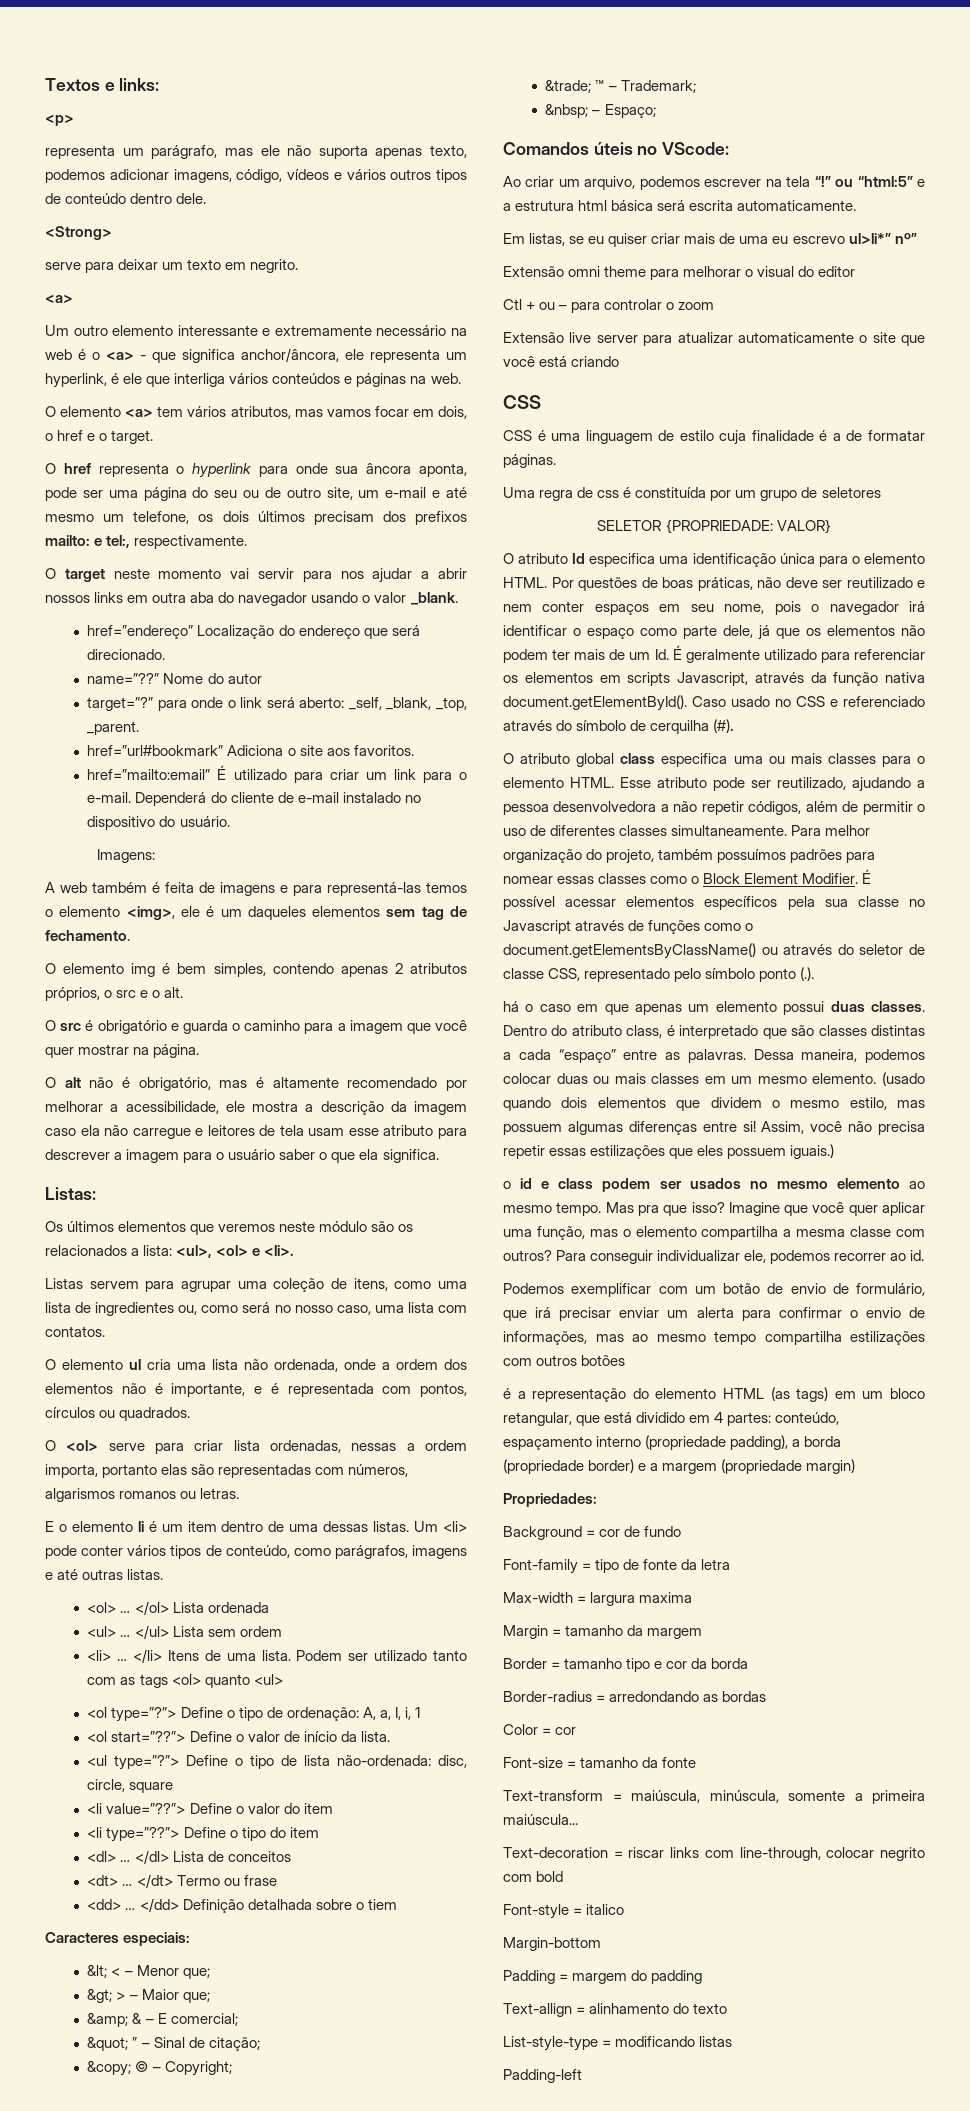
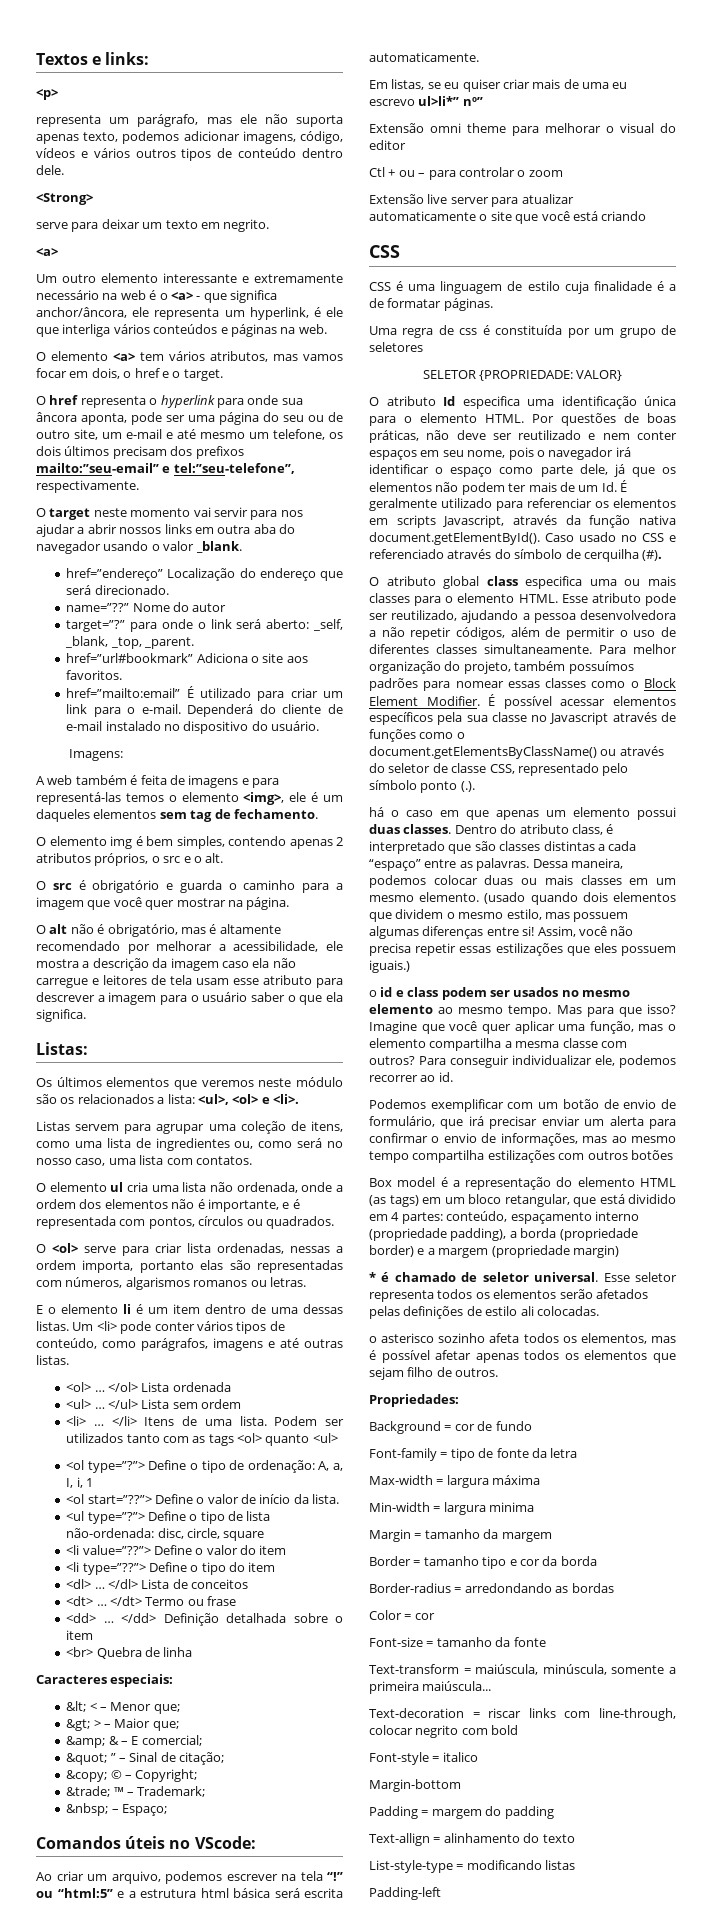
[45,535,131,548] mailto: e tel:, -> [36,463,295,474] mailto:”seu-email” e tel:”seu-telefone”,
[374,1650,428,1661] utilizado -> [66,1433,124,1443] utilizados
[367,1899,397,1910] tiem -> [66,1630,94,1640] [66,1647,193,1659] item // <br> Quebra de linha
[637,1205,659,1216] pra -> [586,1007,614,1017] para
(626, 1360) none -> [369,1177,436,1187] Box model
(856, 1466) none -> [369,1272,677,1282] [369,1289,648,1302] [369,1306,599,1319] [369,1333,676,1344] [369,1350,676,1363] [369,1367,499,1380] // * é chamado de seletor universal. Esse seletor representa todos os elementos serão afetados pelas definições de estilo ali colocadas. // o asterisco sozinho afeta todos os elementos, mas é possível afetar apenas todos os elementos que sejam filho de outros.
[639,1592,693,1603] maxima -> [492,1475,541,1485] [369,1502,535,1515] máxima // Min-width = largura minima

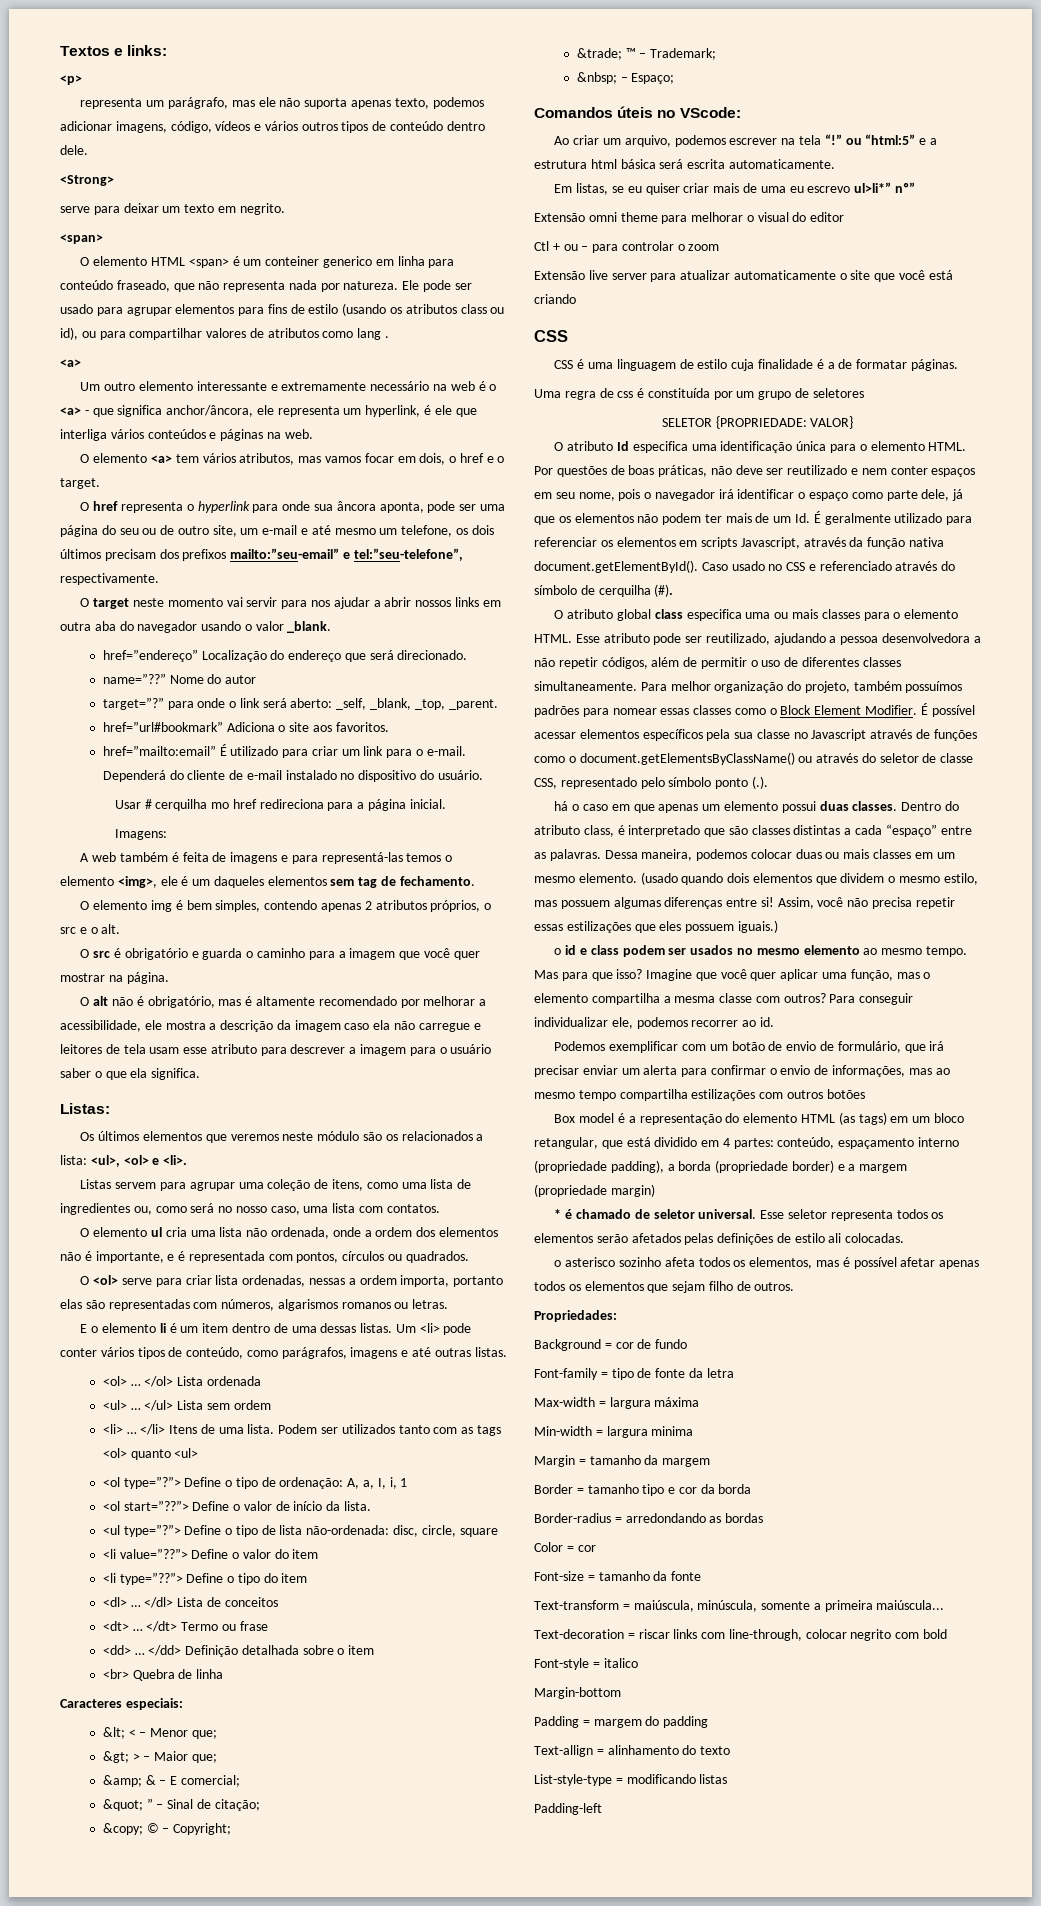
(270, 225) none -> [60,234,103,244] [80,256,455,268] [60,280,472,292] [60,303,505,316] [60,327,390,340] // <span> // O elemento HTML <span> é um conteiner generico em linha para conteúdo fraseado, que não representa nada por natureza. Ele pode ser usado para agrupar elementos para fins de estilo (usando os atributos class ou id), ou para compartilhar valores de atributos como lang .
(320, 726) none -> [114,799,446,811] // Usar # cerquilha mo href redireciona para a página inicial.

